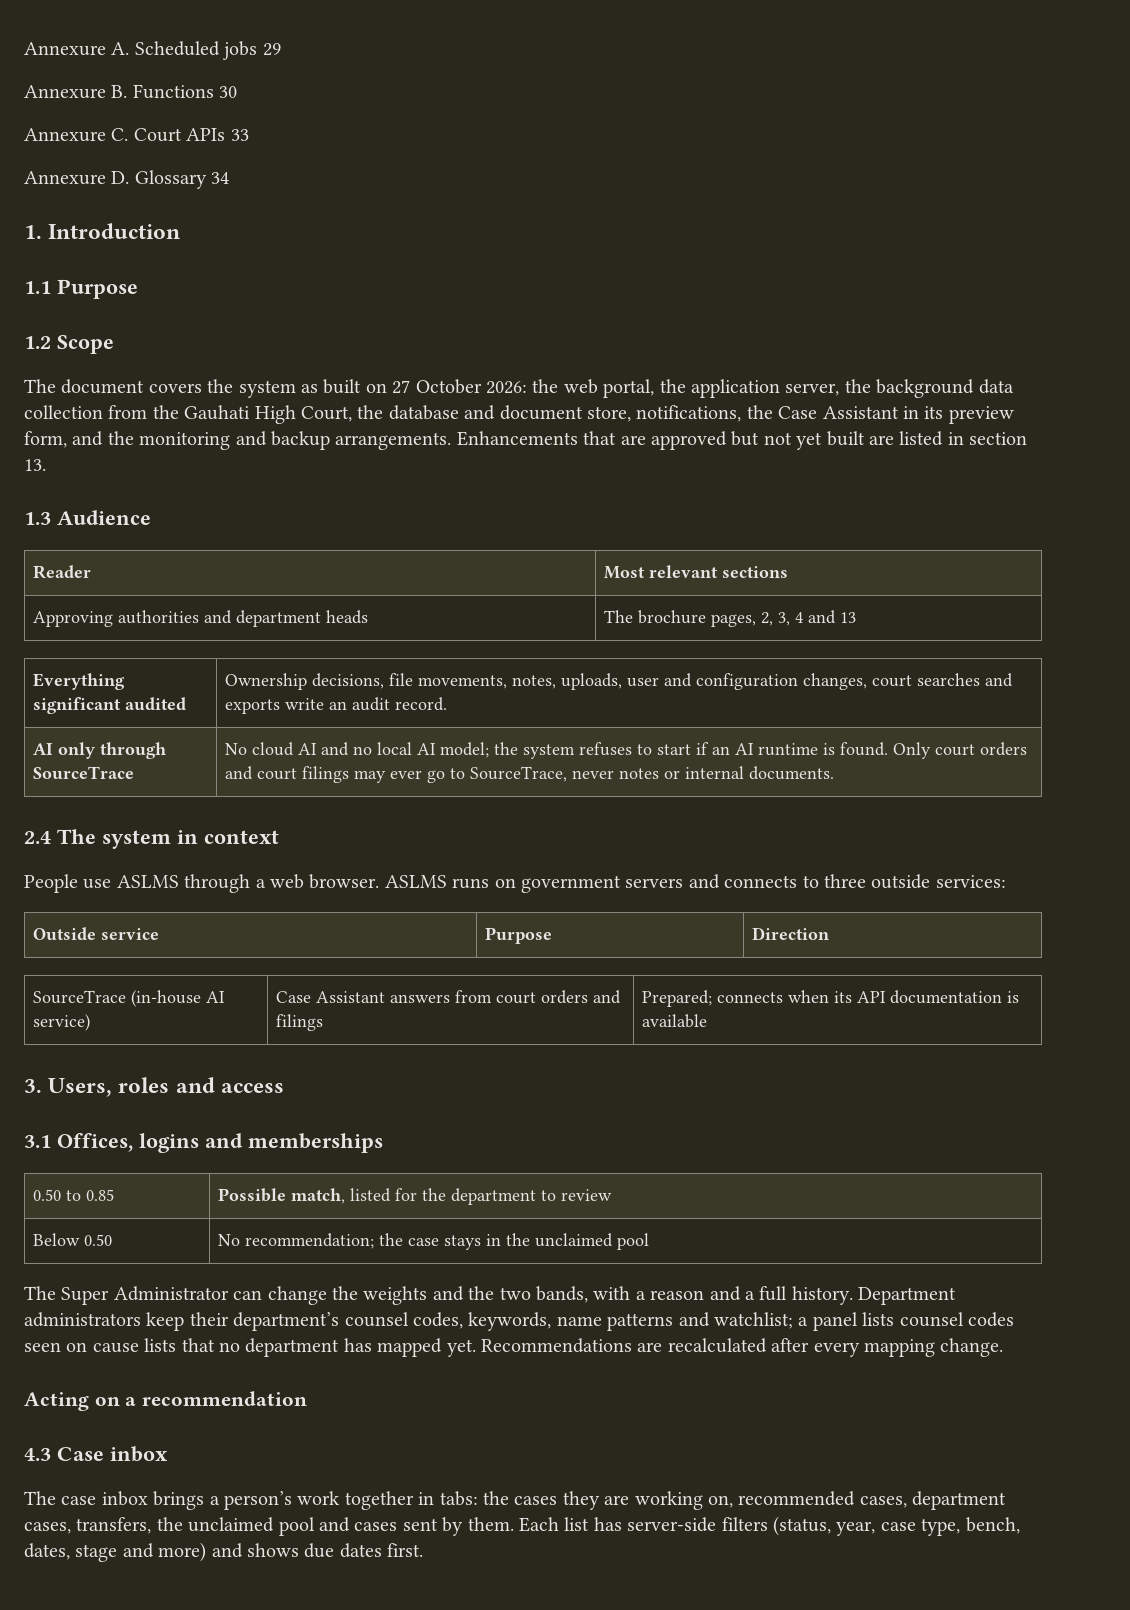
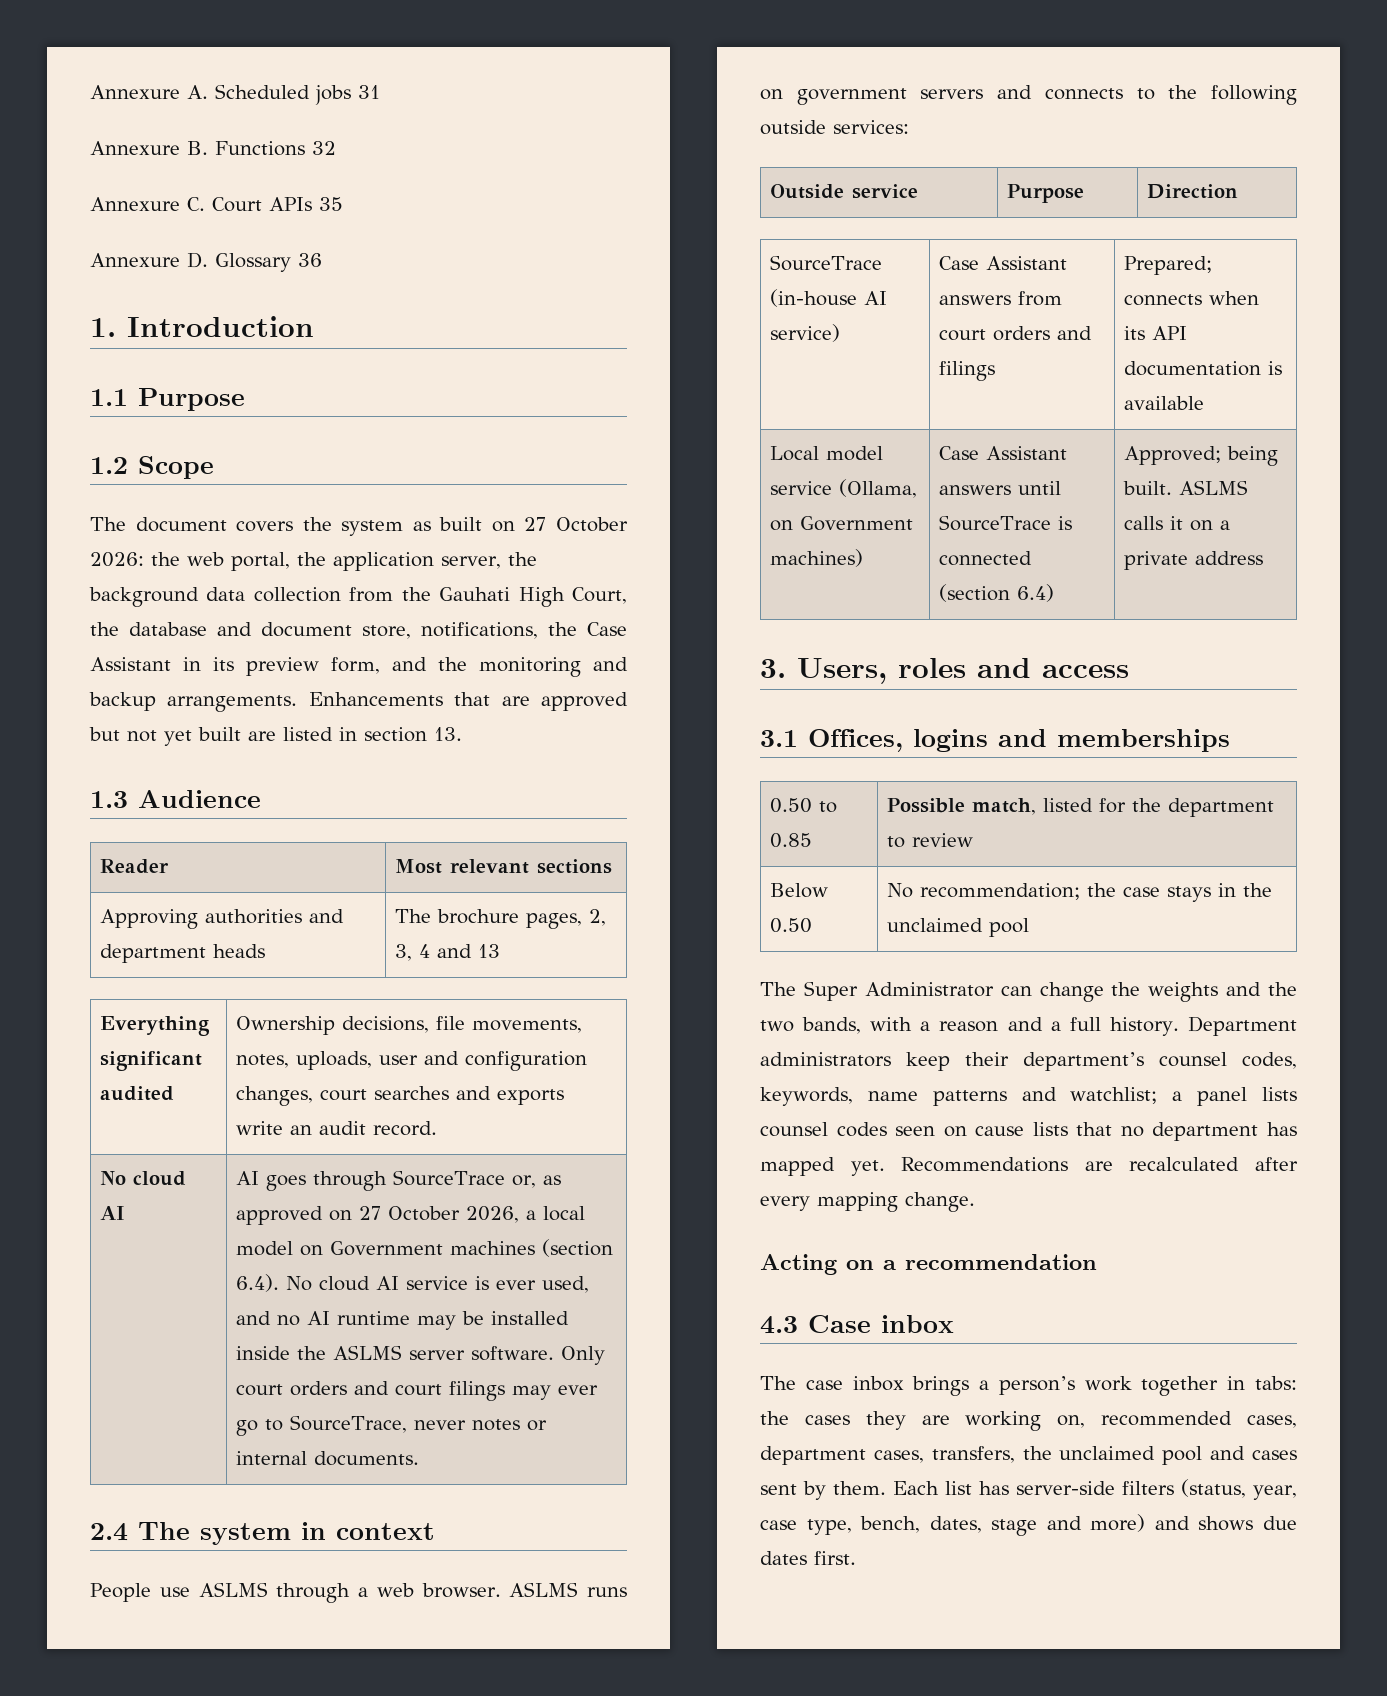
[262,43,281,56] 29 -> [358,85,380,99] 31
[219,86,238,98] 30 -> [312,141,336,155] 32
[230,129,249,141] 33 -> [319,197,343,211] 35
[211,172,230,184] 34 -> [298,253,322,267] 36
[33,742,167,759] [33,766,135,779] [225,742,889,759] AI only through SourceTrace | No cloud AI and no local AI model; the system refuses to start if an AI runtime is found. -> [100,1171,187,1186] [100,1206,126,1220] [236,1170,562,1191] [236,1206,586,1225] [236,1239,614,1257] [236,1274,590,1293] [236,1311,570,1330] [236,1345,555,1361] No cloud AI | AI goes through SourceTrace or, as approved on 27 October 2026, a local model on Government machines (section 6.4). No cloud AI service is ever used, and no AI runtime may be installed inside the ASLMS server software.
[823,874,866,888] three -> [1168,85,1297,105] the following
(708, 1021) none -> [770,446,884,461] [770,479,918,498] [770,516,914,531] [770,549,864,567] [939,446,1068,460] [939,481,1062,495] [939,515,1073,531] [939,551,1033,566] [939,584,1055,602] [1124,446,1279,466] [1123,480,1249,495] [1124,516,1231,531] [1124,551,1264,570] // Local model service (Ollama, on Government machines) | Case Assistant answers until SourceTrace is connected (section 6.4) | Approved; being built. ASLMS calls it on a private address

